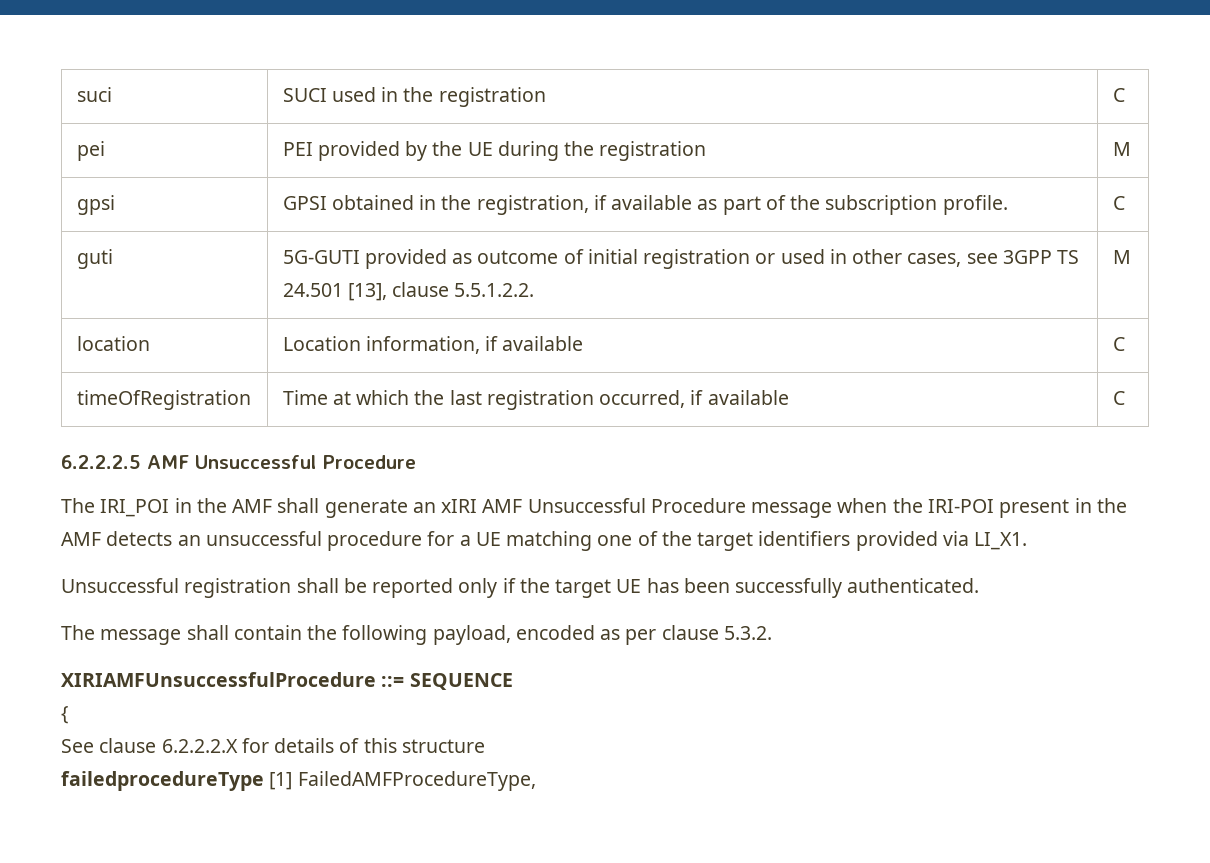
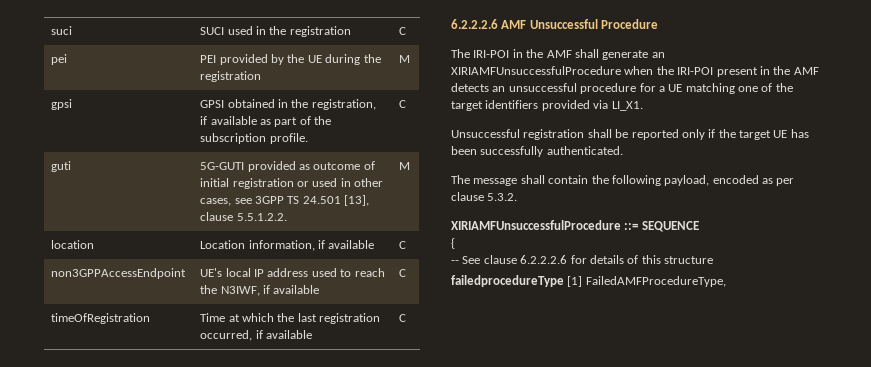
(1125, 344) none -> [51,268,187,279] [200,268,385,277] [200,285,320,296] [399,269,407,277] // non3GPPAccessEndpoint | UE's local IP address used to reach the N3IWF, if available | C
[61,455,141,469] 6.2.2.2.5 -> [451,19,498,29] 6.2.2.2.6
[100,499,170,517] IRI_POI -> [473,50,510,58] IRI-POI
[441,498,833,518] xIRI AMF Unsuccessful Procedure message -> [451,66,621,75] XIRIAMFUnsuccessfulProcedure
(68, 715) none -> [451,260,459,264] --
[161,739,238,753] 6.2.2.2.X -> [520,255,568,264] 6.2.2.2.6

